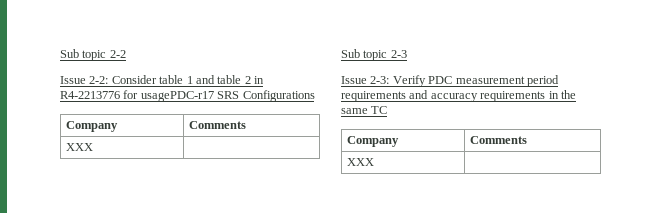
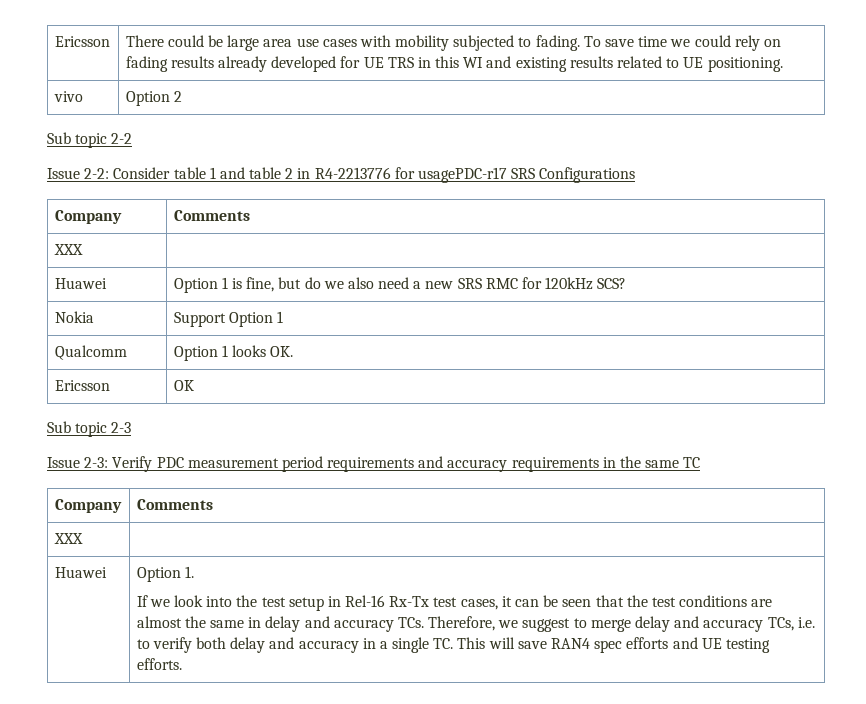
(60, 53) none -> [54,36,110,47] [125,35,781,51] [125,56,783,72] [53,91,83,102] [125,91,182,106] Ericsson | There could be large area use cases with mobility subjected to fading. To save time we could rely on fading results already developed for UE TRS in this WI and existing results related to UE positioning. // vivo | Option 2 //
(94, 147) none -> [54,278,107,289] [173,277,627,293] [54,311,94,323] [173,311,283,327] [54,345,127,360] [173,345,294,361] [54,380,110,391] [173,380,194,391] // Huawei | Option 1 is fine, but do we also need a new SRS RMC for 120kHz SCS? // Nokia | Support Option 1 // Qualcomm | Option 1 looks OK. // Ericsson | OK
(375, 162) none -> [54,567,107,578] [136,566,194,582] [136,595,773,611] [136,616,815,632] [136,637,770,653] [136,658,182,670] // Huawei | Option 1. // If we look into the test setup in Rel-16 Rx-Tx test cases, it can be seen that the test conditions are almost the same in delay and accuracy TCs. Therefore, we suggest to merge delay and accuracy TCs, i.e. to verify both delay and accuracy in a single TC. This will save RAN4 spec efforts and UE testing efforts.

